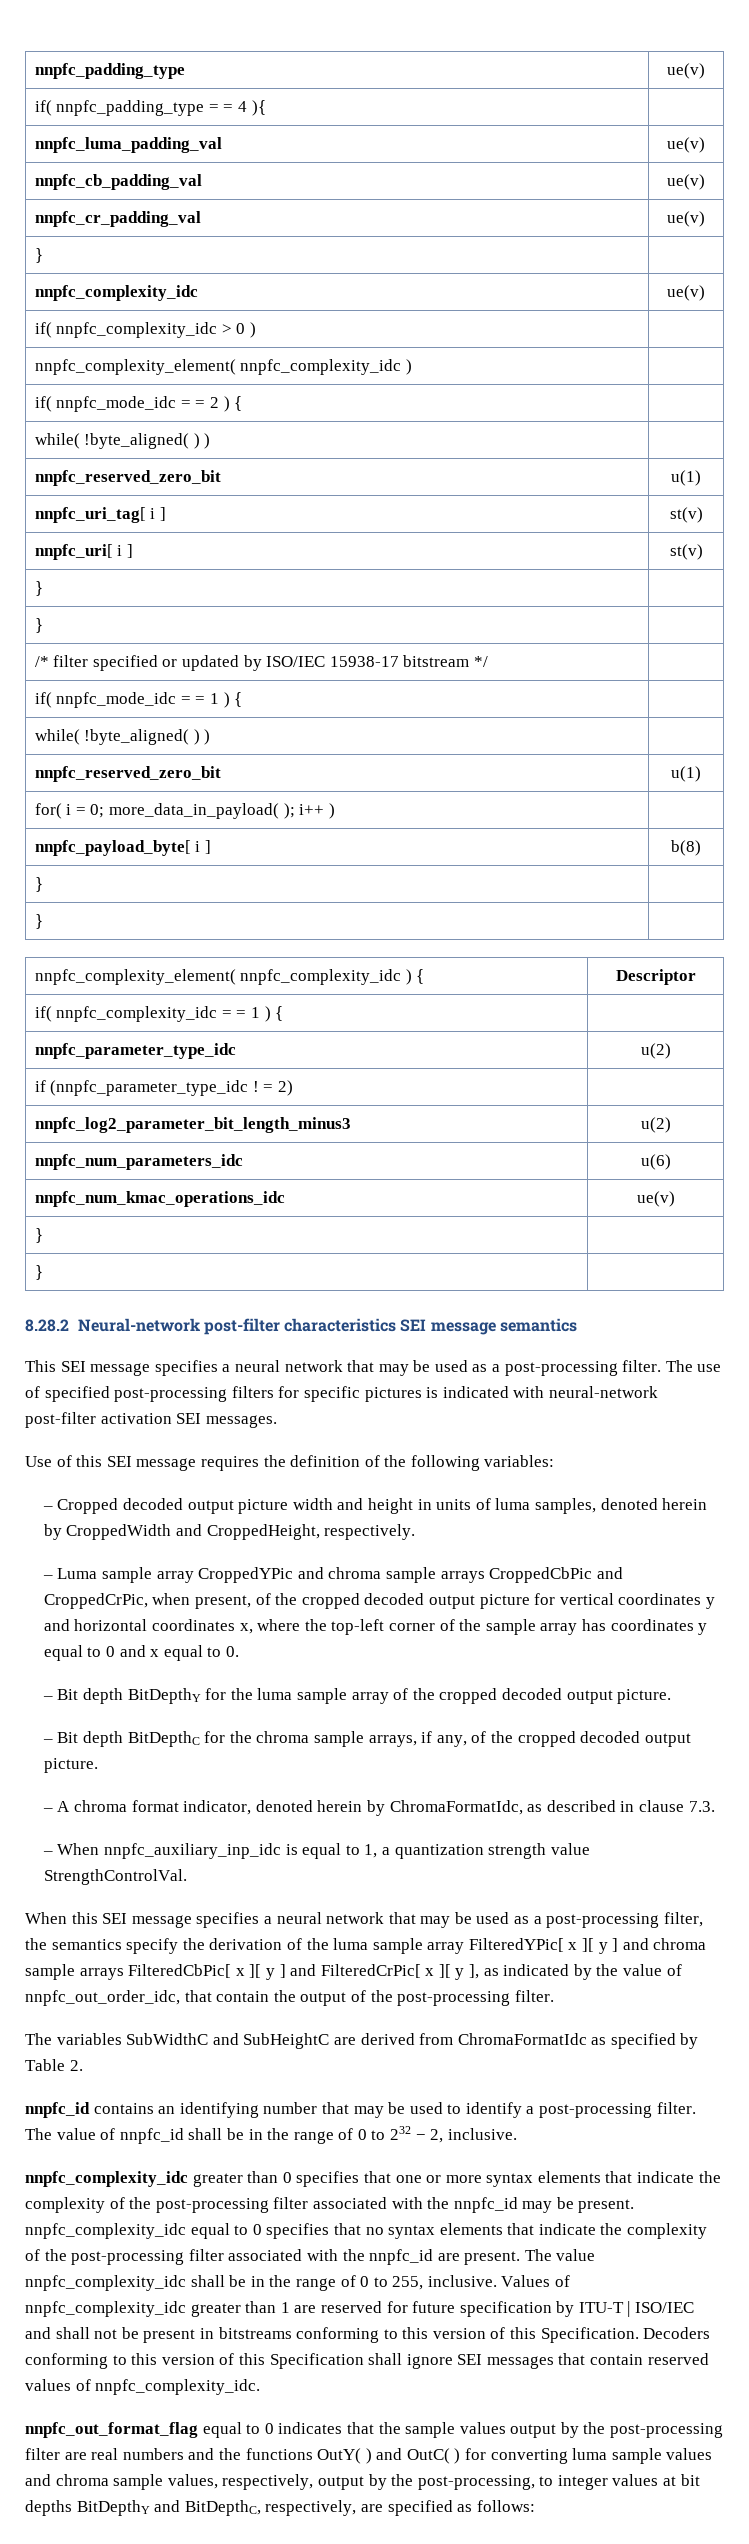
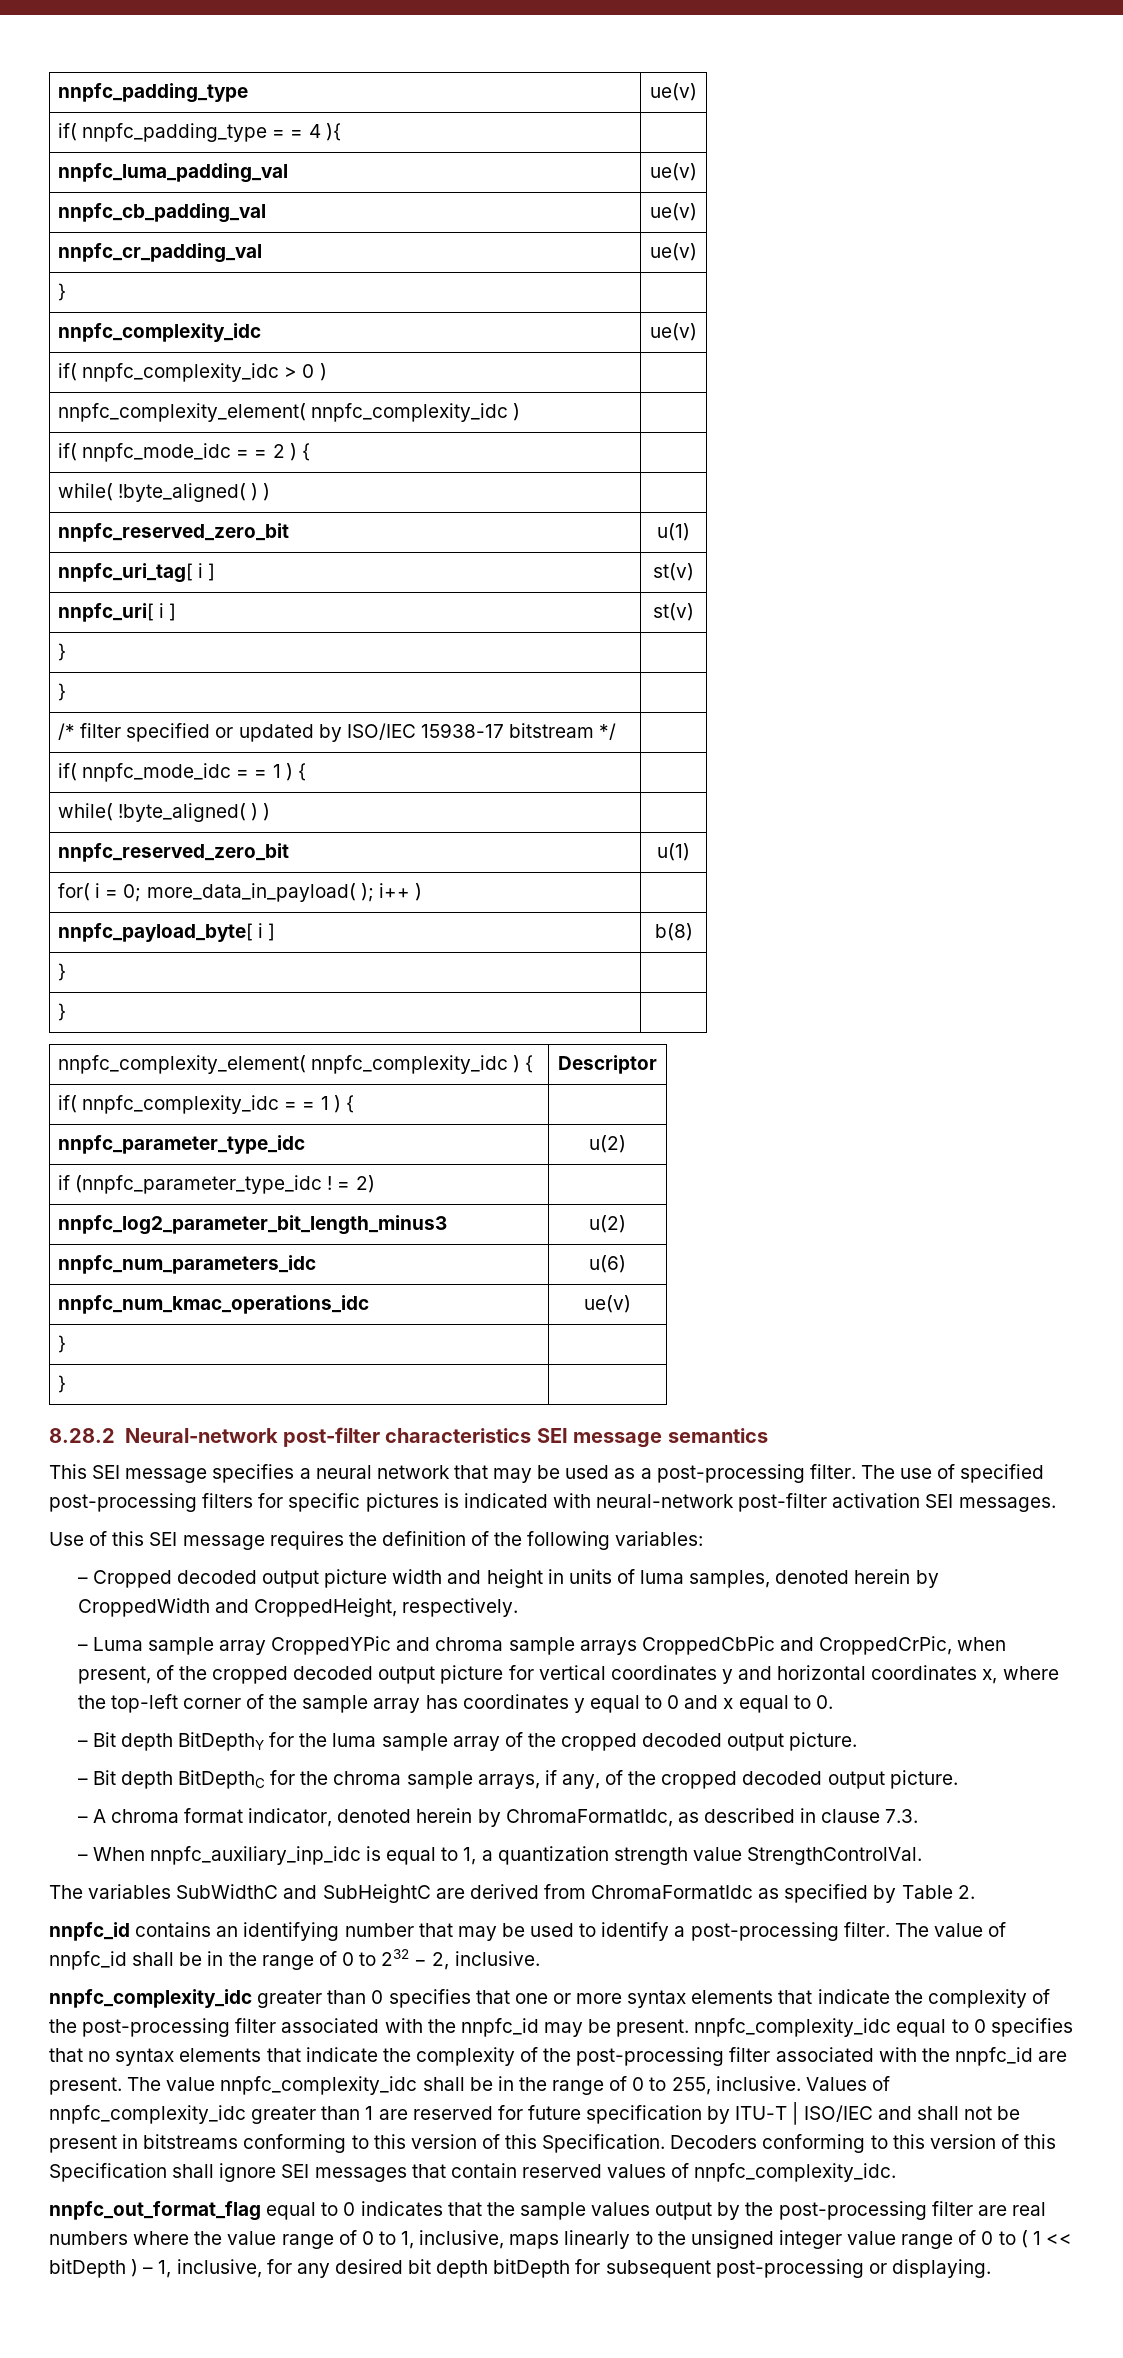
[25,1912,703,1928] [25,1938,707,1954] [25,1964,682,1980] [25,1990,554,2006] // When this SEI message specifies a neural network that may be used as a post-processing filter, the semantics specify the derivation of the luma sample array FilteredYPic[ x ][ y ] and chroma sample arrays FilteredCbPic[ x ][ y ] and FilteredCrPic[ x ][ y ], as indicated by the value of nnpfc_out_order_idc, that contain the output of the post-processing filter. -> (923, 1856) none
[188,2448,713,2464] [25,2474,700,2490] [25,2500,535,2516] and the functions OutY( ) and OutC( ) for converting luma sample values and chroma sample values, respectively, output by the post-processing, to integer values at bit depths BitDepthY and BitDepthC, respectively, are specified as follows: -> [133,2230,1072,2249] [49,2259,991,2278] where the value range of 0 to 1, inclusive, maps linearly to the unsigned integer value range of 0 to ( 1 << bitDepth ) – 1, inclusive, for any desired bit depth bitDepth for subsequent post-processing or displaying.

